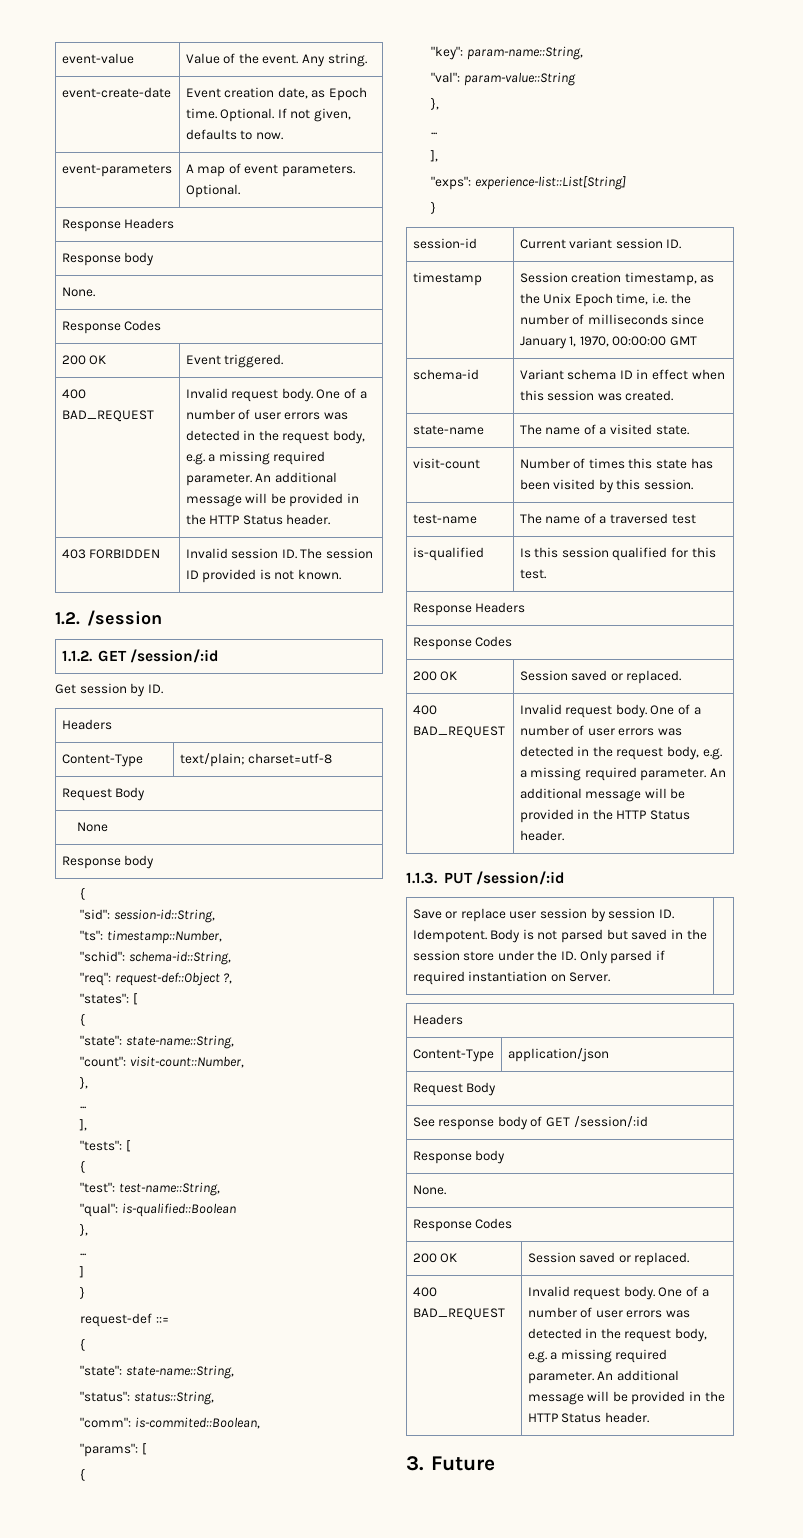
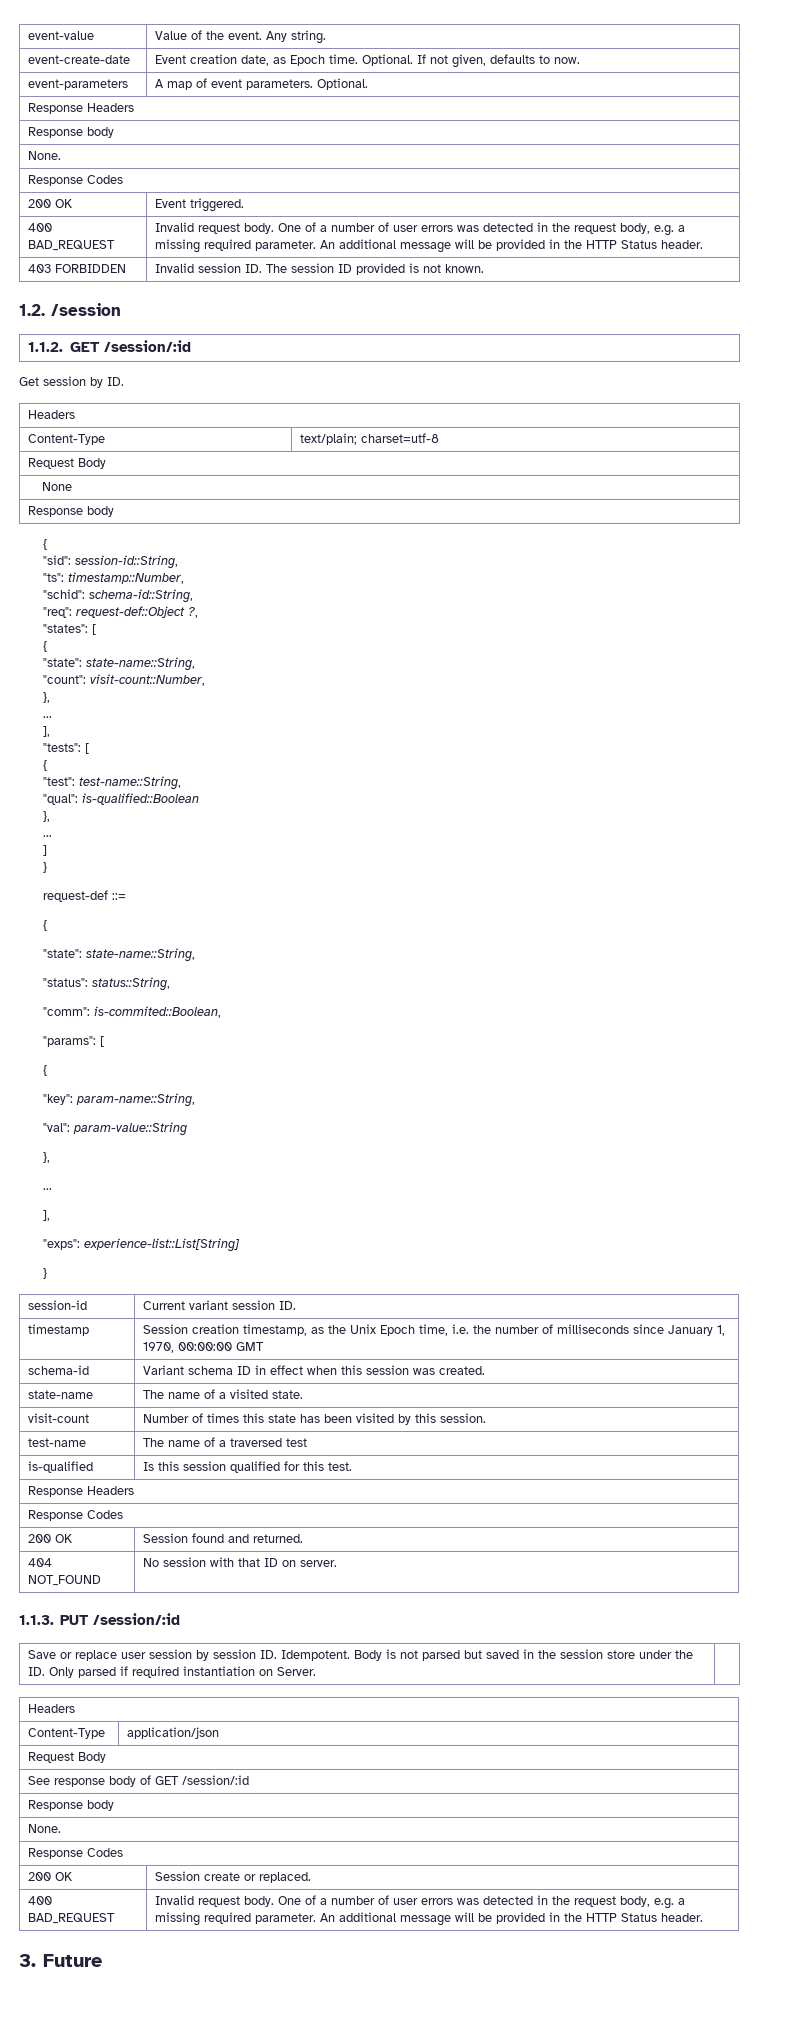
[571,670,682,684] [412,705,437,715] [412,726,505,738] [519,704,701,718] [519,725,683,736] [519,746,722,760] [519,767,727,781] [519,788,686,802] [519,809,691,823] [519,830,564,841] saved or replaced. // 400 BAD_REQUEST | Invalid request body. One of a number of user errors was detected in the request body, e.g. a missing required parameter. An additional message will be provided in the HTTP Status header. -> [192,1533,304,1543] [28,1558,53,1567] [28,1575,102,1586] [143,1557,338,1567] found and returned. // 404 NOT_FOUND | No session with that ID on server.
[579,1252,616,1263] saved -> [204,1872,241,1881] create

